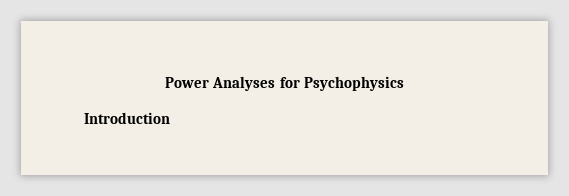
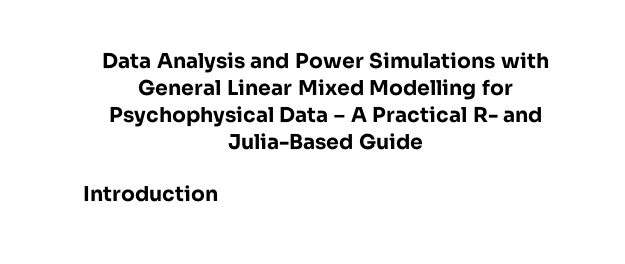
[165,76,404,91] Power Analyses for Psychophysics -> [102,52,549,73] [138,79,513,100] [108,106,543,127] [228,133,423,150] Data Analysis and Power Simulations with General Linear Mixed Modelling for Psychophysical Data – A Practical R- and Julia-Based Guide

